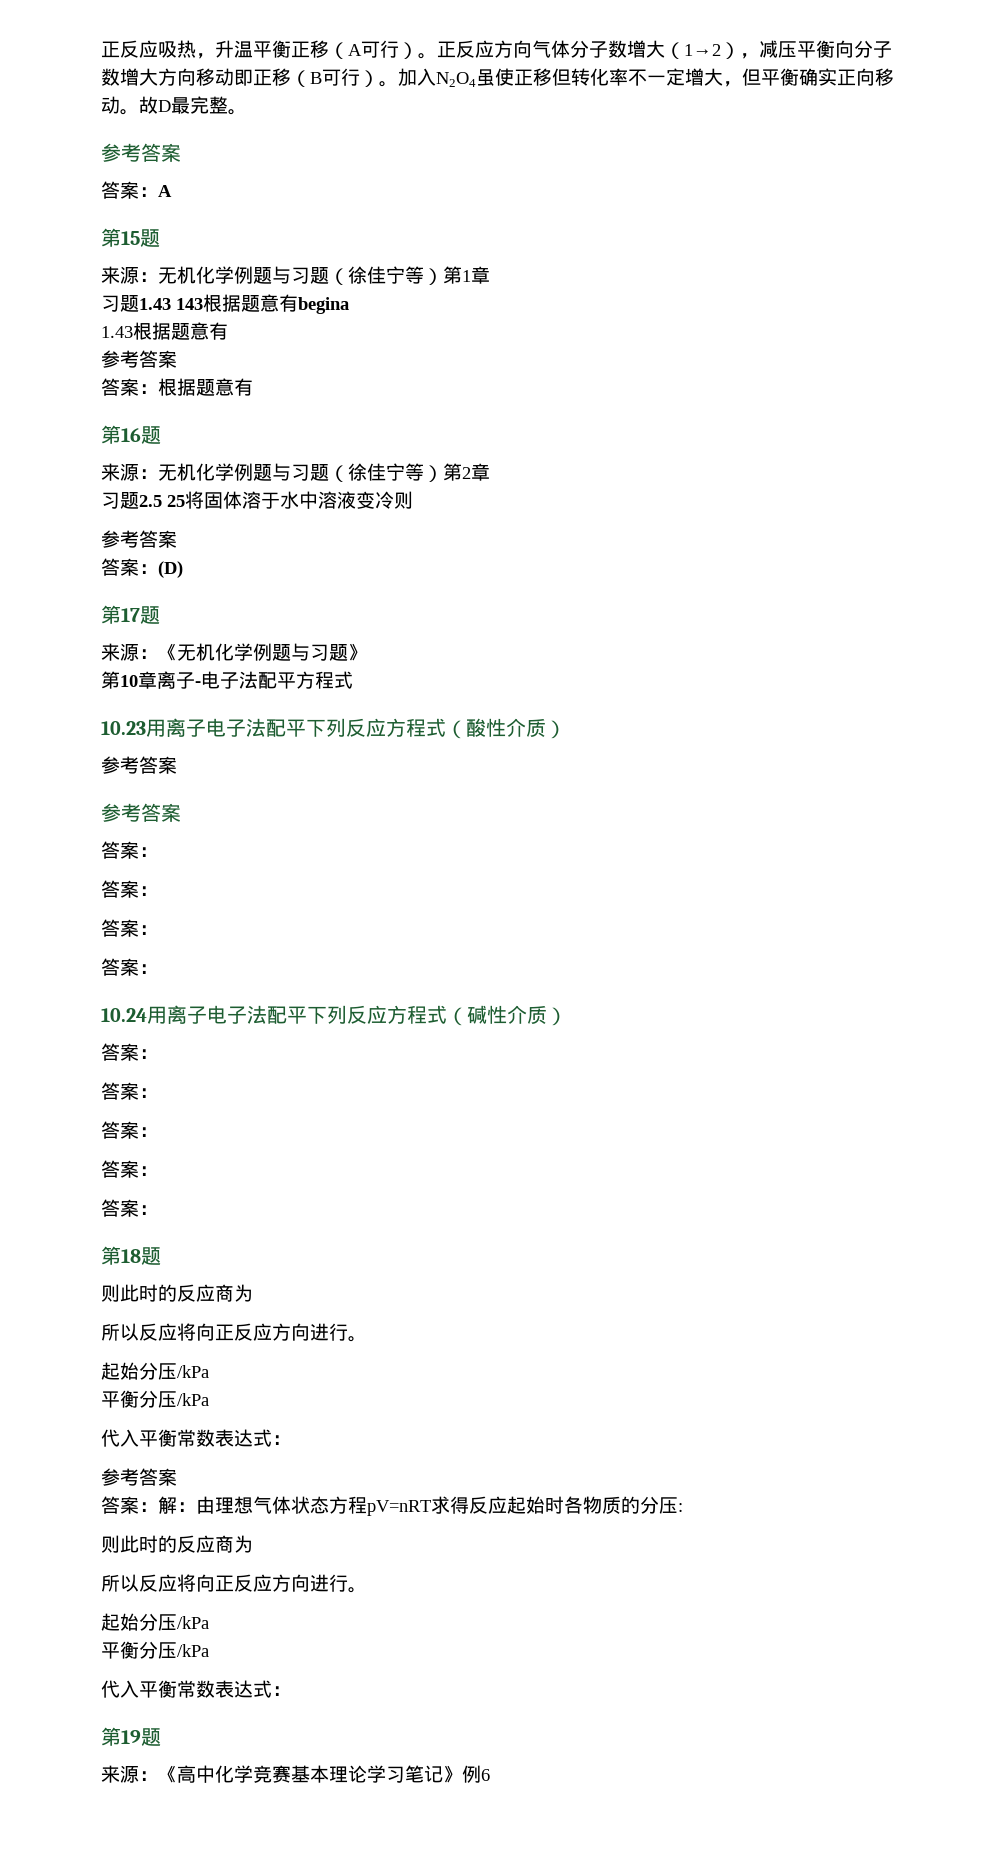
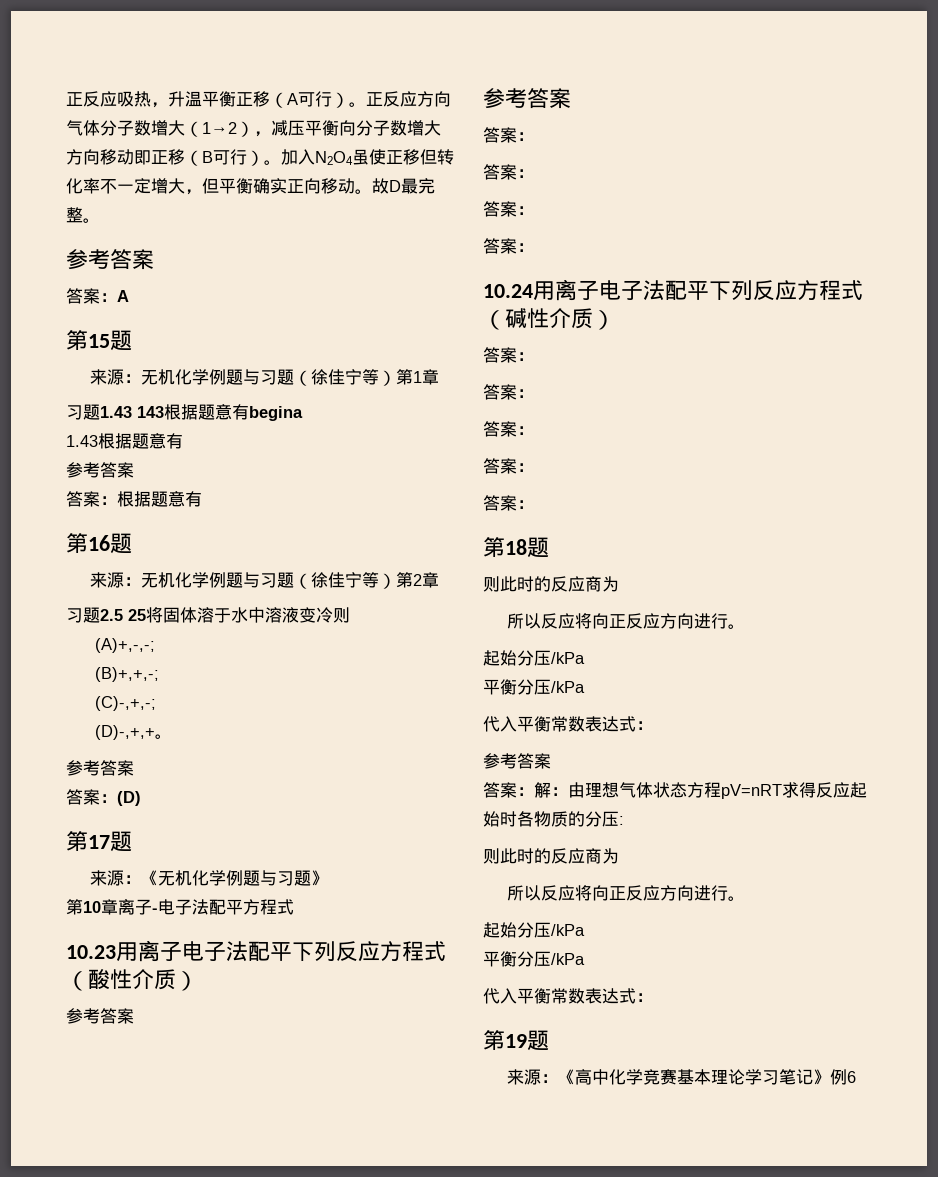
(413, 500) none -> [94,638,155,653] [94,667,159,682] [94,696,156,711] [94,725,172,740] // (A)+,-,-; // (B)+,+,-; // (C)-,+,-; // (D)-,+,+。

